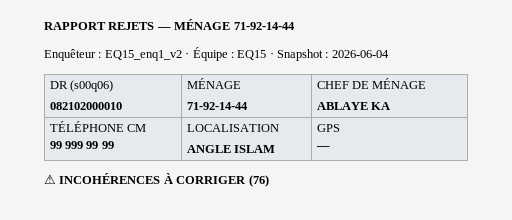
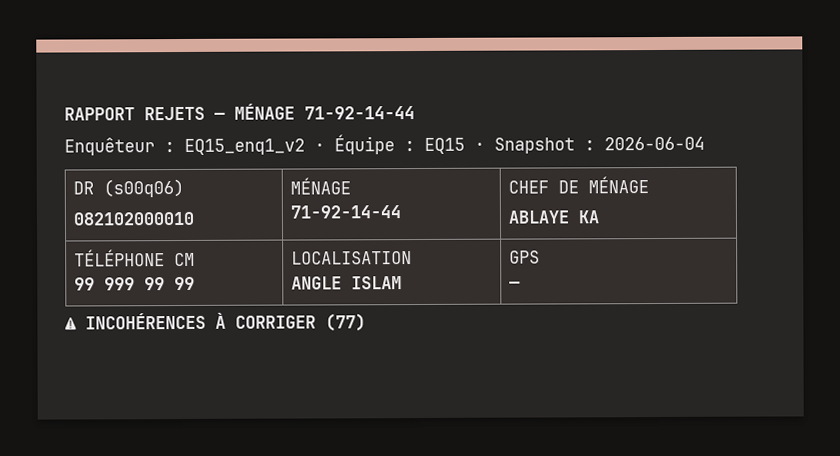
[248,175,269,187] (76) -> [325,313,366,332] (77)

